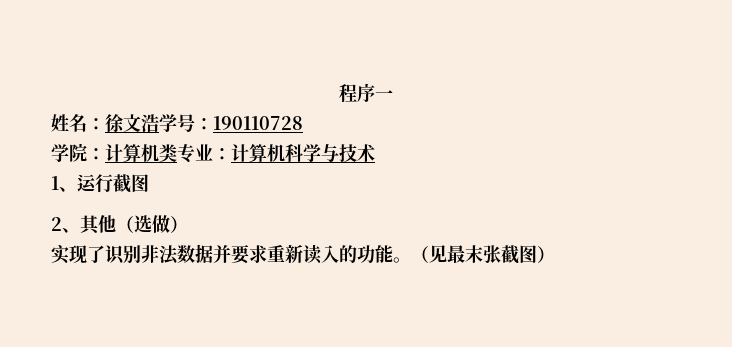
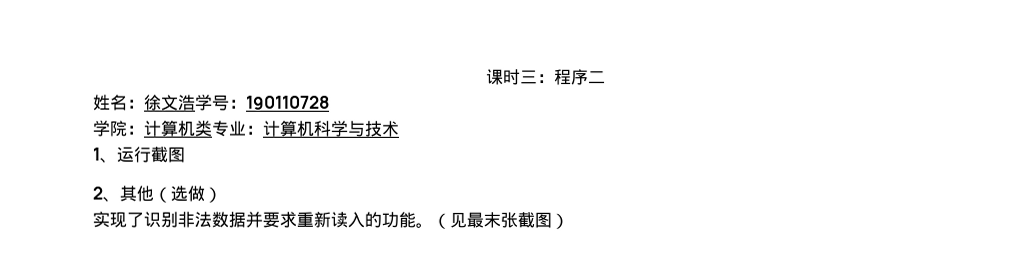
[339,83,393,103] 程序一 -> [485,68,606,86] 课时三：程序二

